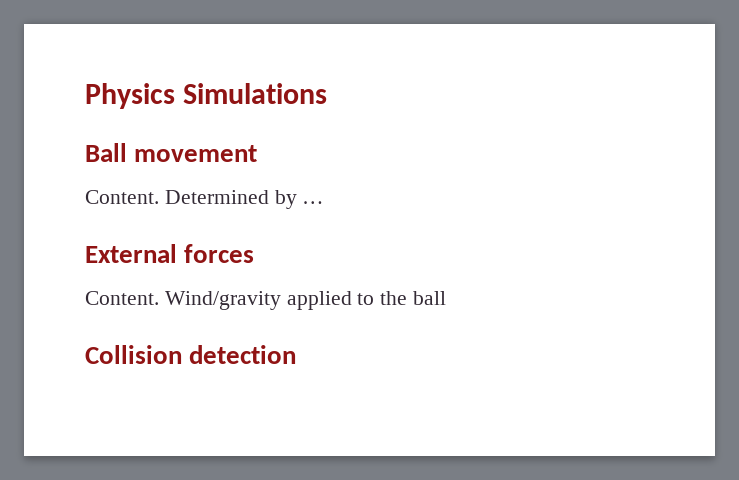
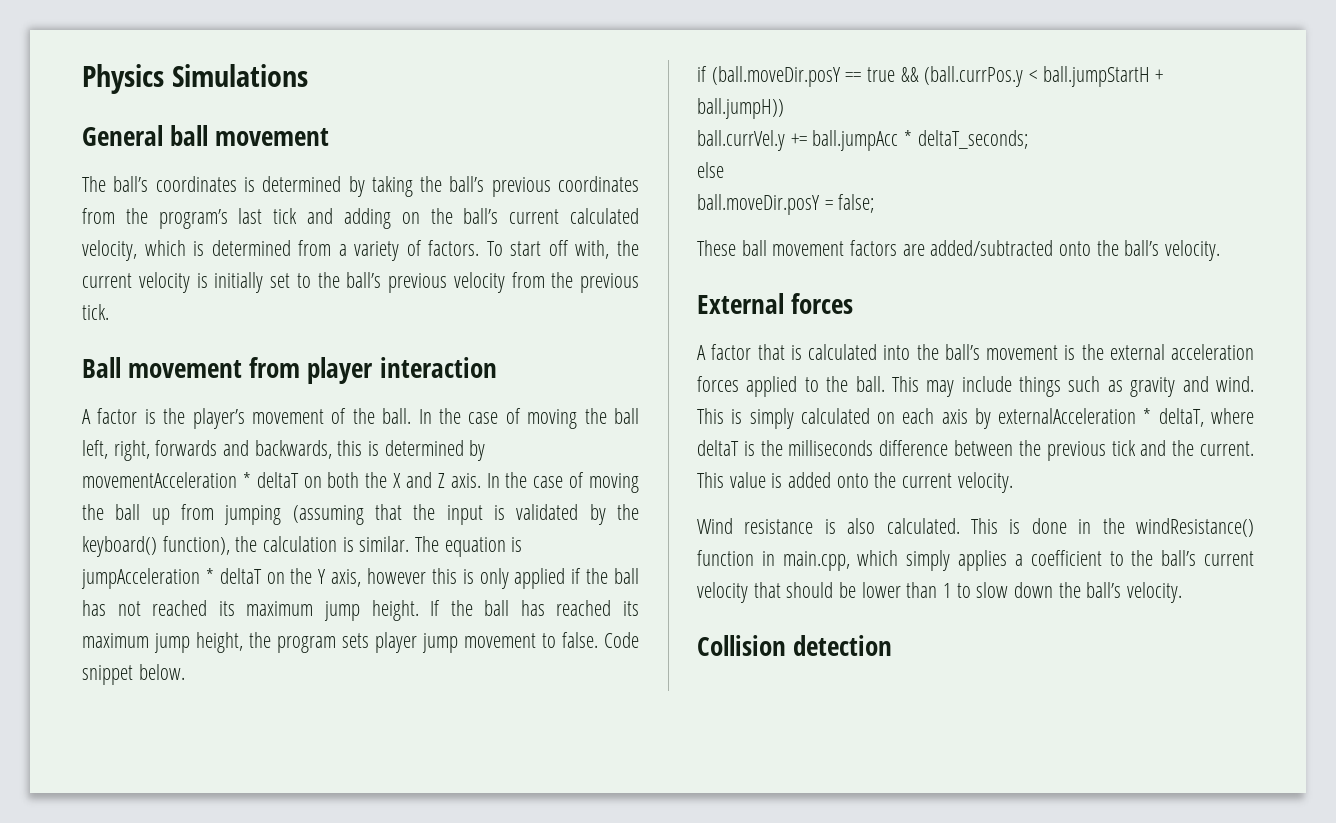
[85,143,258,162] [85,190,325,209] [85,244,255,263] [85,291,447,310] Ball movement // Content. Determined by … // External forces // Content. Wind/gravity applied to the ball -> [82,125,330,146] [82,176,639,197] [82,208,639,229] [82,240,639,261] [82,272,639,293] [82,304,109,320] [82,357,497,384] [82,408,639,429] [82,440,486,461] [82,472,639,493] [82,504,639,525] [82,536,523,557] [81,568,639,589] [82,600,639,621] [82,632,639,653] [82,664,185,685] [697,66,1164,87] [697,98,784,119] [697,130,1028,151] [697,162,724,178] [697,194,875,215] [697,240,1221,261] [697,293,854,314] [697,344,1254,360] [697,376,1254,397] [697,408,1254,429] [697,440,1254,461] [697,472,1013,493] [697,518,1254,537] [697,550,1254,571] [697,582,1183,603] General ball movement // The ball’s coordinates is determined by taking the ball’s previous coordinates from the program’s last tick and adding on the ball’s current calculated velocity, which is determined from a variety of factors. To start off with, the current velocity is initially set to the ball’s previous velocity from the previous tick. // Ball movement from player interaction // A factor is the player’s movement of the ball. In the case of moving the ball left, right, forwards and backwards, this is determined by movementAcceleration * deltaT on both the X and Z axis. In the case of moving the ball up from jumping (assuming that the input is validated by the keyboard() function), the calculation is similar. The equation is jumpAcceleration * deltaT on the Y axis, however this is only applied if the ball has not reached its maximum jump height. If the ball has reached its maximum jump height, the program sets player jump movement to false. Code snippet below. // if (ball.moveDir.posY == true && (ball.currPos.y < ball.jumpStartH + ball.jumpH)) // ball.currVel.y += ball.jumpAcc * deltaT_seconds; // else // ball.moveDir.posY = false; // These ball movement factors are added/subtracted onto the ball’s velocity. // External forces // A factor that is calculated into the ball’s movement is the external acceleration forces applied to the ball. This may include things such as gravity and wind. This is simply calculated on each axis by externalAcceleration * deltaT, where deltaT is the milliseconds difference between the previous tick and the current. This value is added onto the current velocity. // Wind resistance is also calculated. This is done in the windResistance() function in main.cpp, which simply applies a coefficient to the ball’s current velocity that should be lower than 1 to slow down the ball’s velocity.

